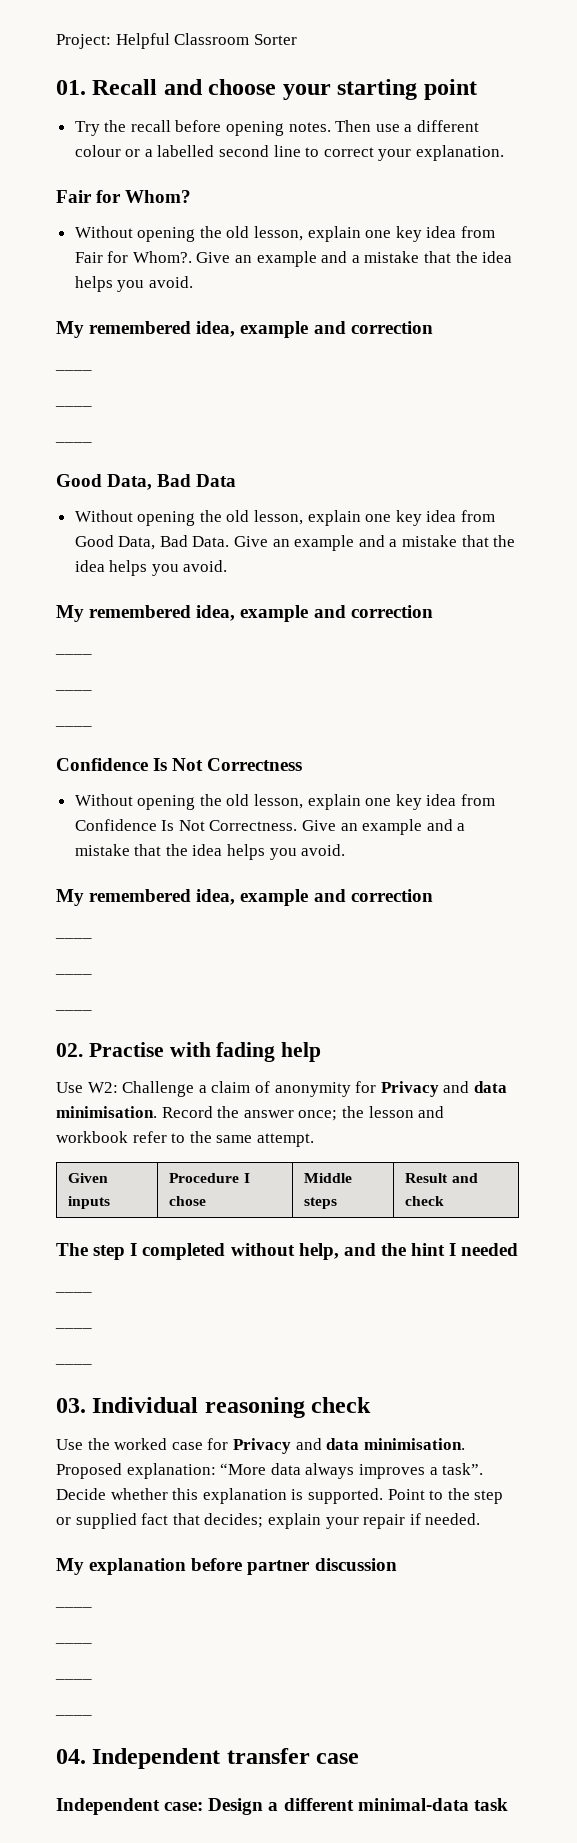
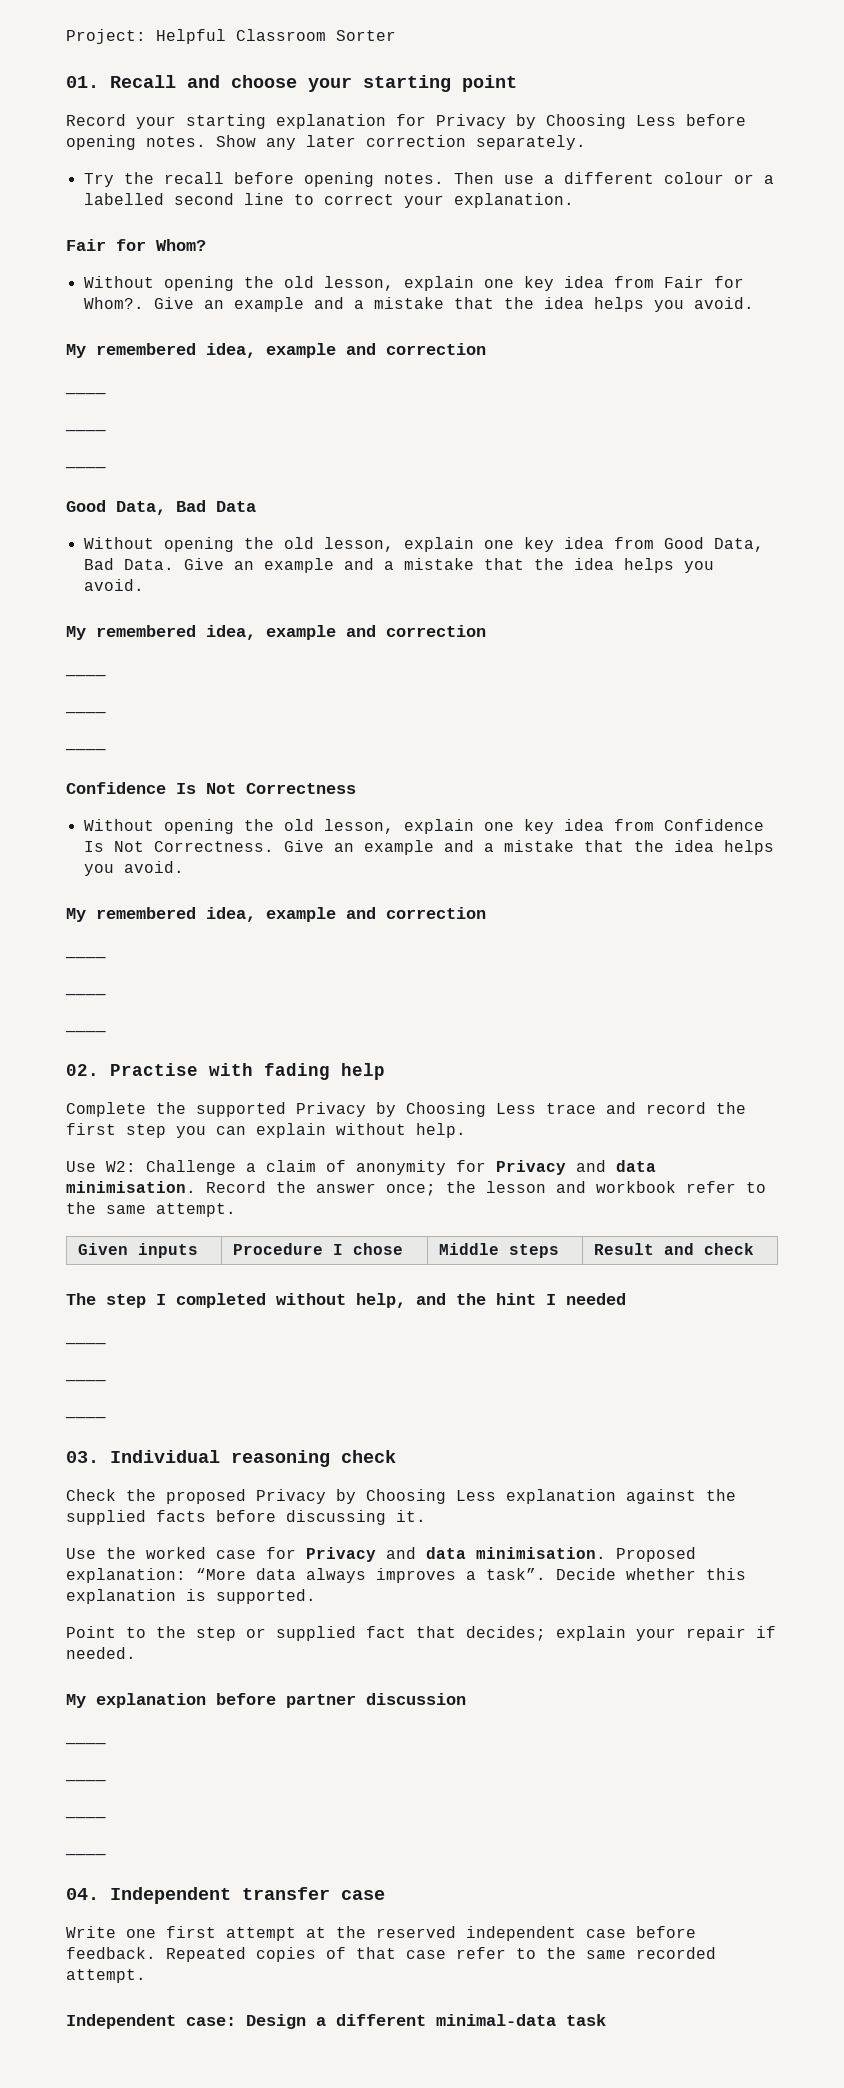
(477, 89) none -> [66,114,746,129] [66,135,586,150] // Record your starting explanation for Privacy by Choosing Less before opening notes. Show any later correction separately.
(322, 1052) none -> [66,1102,746,1117] [66,1123,466,1138] // Complete the supported Privacy by Choosing Less trace and record the first step you can explain without help.
(372, 1405) none -> [66,1489,736,1504] [66,1510,426,1525] // Check the proposed Privacy by Choosing Less explanation against the supplied facts before discussing it.
(383, 1496) none -> (316, 1596) //
(360, 1758) none -> [66,1926,696,1941] [66,1947,716,1962] [66,1969,146,1983] // Write one first attempt at the reserved independent case before feedback. Repeated copies of that case refer to the same recorded attempt.

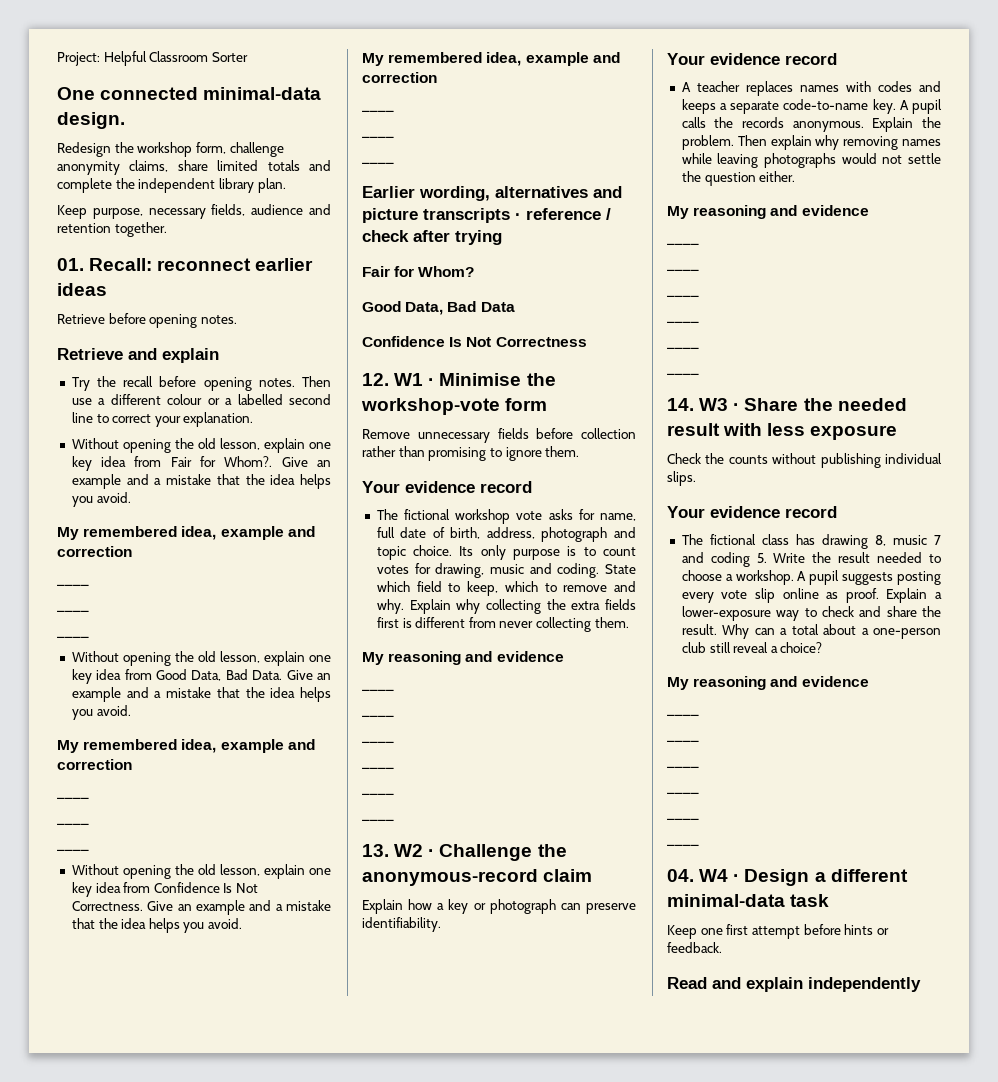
[66,75,517,92] [66,114,746,129] [66,135,586,150] 01. Recall and choose your starting point // Record your starting explanation for Privacy by Choosing Less before opening notes. Show any later correction separately. -> [57,87,322,100] [57,112,125,129] [57,142,284,157] [57,160,331,175] [57,178,286,193] [57,204,331,219] [57,222,167,237] [57,258,314,271] [57,283,107,296] [57,313,237,328] [57,348,219,363] One connected minimal-data design. // Redesign the workshop form, challenge anonymity claims, share limited totals and complete the independent library plan. // Keep purpose, necessary fields, audience and retention together. // 01. Recall: reconnect earlier ideas // Retrieve before opening notes. // Retrieve and explain
[66,239,206,251] // Fair for Whom? -> (254, 419) none
[66,500,256,515] // Good Data, Bad Data -> (89, 637) none
[66,782,356,794] // Confidence Is Not Correctness -> (89, 850) none
[66,1063,385,1080] [66,1102,746,1117] [66,1123,466,1138] [66,1160,656,1175] [66,1181,766,1196] [66,1202,236,1217] [77,1243,198,1258] [232,1243,403,1255] [438,1243,559,1258] [593,1243,754,1255] [66,1293,626,1308] [65,1342,106,1345] [65,1379,106,1382] [65,1416,106,1419] [66,1450,396,1467] [66,1489,736,1504] [66,1510,426,1525] [66,1547,696,1562] [66,1568,746,1583] [66,1589,316,1604] [66,1626,776,1641] [66,1647,136,1659] [66,1693,466,1708] 02. Practise with fading help // Complete the supported Privacy by Choosing Less trace and record the first step you can explain without help. // Use W2: Challenge a claim of anonymity for Privacy and data minimisation. Record the answer once; the lesson and workbook refer to the same attempt. // Given inputs | Procedure I chose | Middle steps | Result and check // The step I completed without help, and the hint I needed // ____ // ____ // ____ // 03. Individual reasoning check // Check the proposed Privacy by Choosing Less explanation against the supplied facts before discussing it. // Use the worked case for Privacy and data minimisation. Proposed explanation: “More data always improves a task”. Decide whether this explanation is supported. // Point to the step or supplied fact that decides; explain your repair if needed. // My explanation before partner discussion -> [362,186,622,201] [362,208,611,223] [362,230,502,245] [362,266,475,277] [362,301,515,315] [362,336,587,347] [362,373,556,386] [361,398,548,415] [362,428,636,443] [362,446,580,461] [362,481,532,493] [376,509,636,524] [376,527,636,542] [376,545,636,560] [376,563,636,578] [376,581,636,596] [376,599,636,614] [376,617,629,632] [362,651,564,665] [362,689,394,691] [362,715,394,717] [362,741,394,743] [362,767,394,769] [362,793,394,795] [362,819,394,821] [362,844,567,861] [362,869,593,886] [362,899,636,914] [362,917,441,932] [667,53,837,65] [681,81,941,96] [681,99,942,114] [681,117,941,132] [681,135,941,150] [681,153,941,168] [681,171,796,186] [667,205,869,219] [667,243,699,245] [667,269,699,271] [667,295,699,297] [667,321,699,323] [667,347,699,349] [667,373,699,375] [667,398,907,411] [667,423,898,440] [667,453,942,468] [667,471,696,486] [667,506,837,518] [681,534,941,549] [681,552,941,567] [681,570,941,585] [681,588,942,603] [681,606,941,621] [681,624,941,639] [681,642,823,653] [667,676,869,690] [667,714,699,716] [667,740,699,742] Earlier wording, alternatives and picture transcripts · reference / check after trying // Fair for Whom? // Good Data, Bad Data // Confidence Is Not Correctness // 12. W1 · Minimise the workshop-vote form // Remove unnecessary fields before collection rather than promising to ignore them. // Your evidence record // The fictional workshop vote asks for name, full date of birth, address, photograph and topic choice. Its only purpose is to count votes for drawing, music and coding. State which field to keep, which to remove and why. Explain why collecting the extra fields first is different from never collecting them. // My reasoning and evidence // ____ // ____ // ____ // ____ // ____ // ____ // 13. W2 · Challenge the anonymous-record claim // Explain how a key or photograph can preserve identifiability. // Your evidence record // A teacher replaces names with codes and keeps a separate code-to-name key. A pupil calls the records anonymous. Explain the problem. Then explain why removing names while leaving photographs would not settle the question either. // My reasoning and evidence // ____ // ____ // ____ // ____ // ____ // ____ // 14. W3 · Share the needed result with less exposure // Check the counts without publishing individual slips. // Your evidence record // The fictional class has drawing 8, music 7 and coding 5. Write the result needed to choose a workshop. A pupil suggests posting every vote slip online as proof. Explain a lower-exposure way to check and share the result. Why can a total about a one-person club still reveal a choice? // My reasoning and evidence // ____ // ____
[110,1887,385,1904] [66,1926,696,1941] [66,1947,716,1962] [66,1969,146,1983] [66,2014,236,2029] Independent transfer case // Write one first attempt at the reserved independent case before feedback. Repeated copies of that case refer to the same recorded attempt. // Independent case: -> [699,869,740,882] W4 ·
(606, 2020) none -> [667,924,889,939] [667,942,722,953] [667,977,921,992] // Keep one first attempt before hints or feedback. // Read and explain independently

